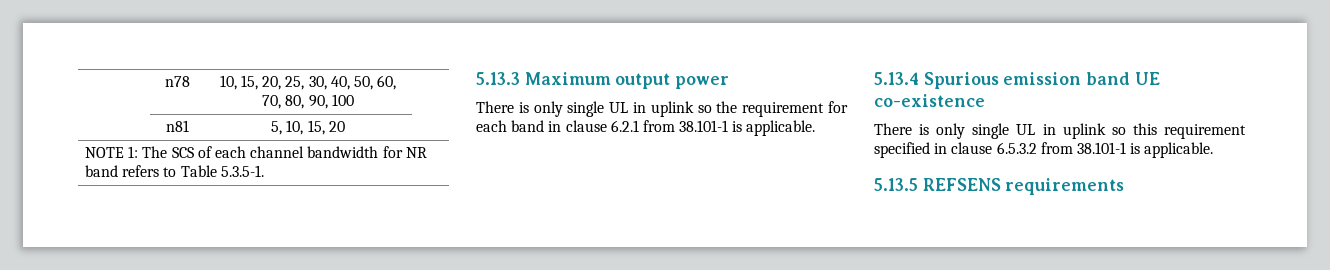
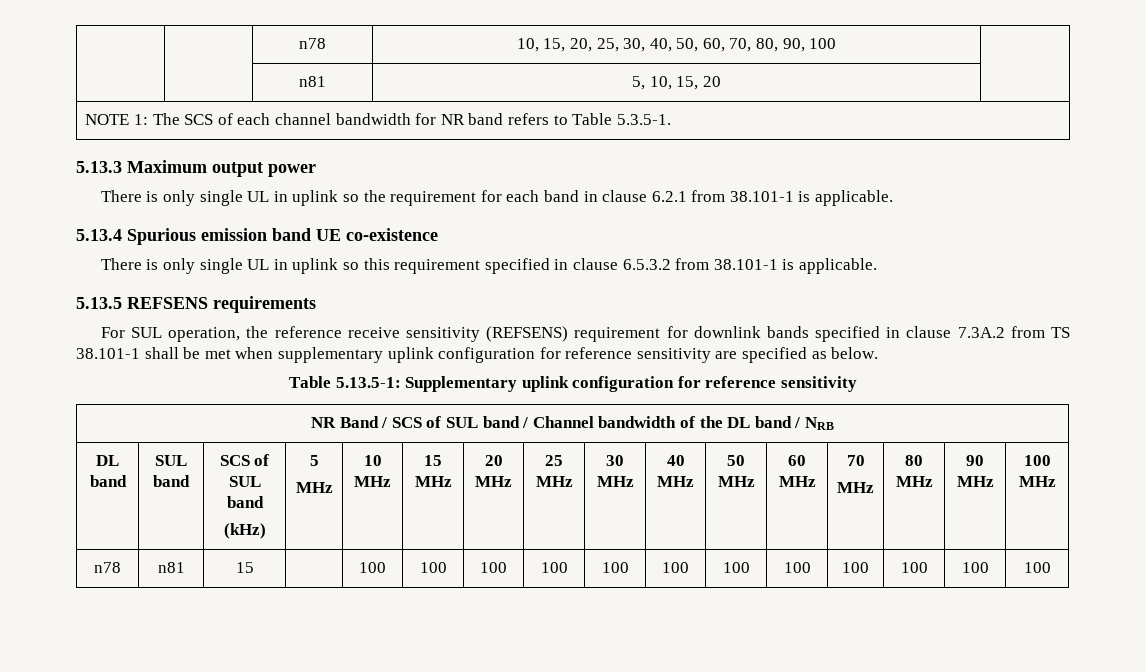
(1125, 186) none -> [100,326,1070,342] [76,347,879,363] [288,376,858,392] [311,416,834,430] [96,455,119,466] [89,475,127,487] [155,455,187,466] [153,475,190,487] [219,454,270,466] [228,476,261,487] [226,496,264,508] [223,523,266,539] [309,455,319,466] [295,482,333,493] [363,455,382,466] [354,476,391,487] [424,455,442,466] [414,476,452,487] [484,455,503,466] [475,476,512,487] [545,455,563,466] [535,476,573,487] [606,455,624,466] [596,476,634,487] [666,455,685,466] [657,476,694,487] [727,455,745,466] [717,476,755,487] [788,455,806,466] [778,476,816,487] [846,455,865,466] [837,482,874,493] [905,455,923,466] [895,476,933,487] [966,455,984,466] [956,476,994,487] [1023,455,1051,466] [1018,476,1056,487] [94,562,121,573] [157,562,185,573] [235,562,254,573] [359,562,386,573] [419,562,447,573] [480,562,507,573] [540,562,568,573] [601,562,629,573] [662,562,689,573] [722,562,750,573] [783,562,811,573] [842,562,869,573] [900,562,928,573] [961,562,989,573] [1023,562,1051,573] // For SUL operation, the reference receive sensitivity (REFSENS) requirement for downlink bands specified in clause 7.3A.2 from TS 38.101-1 shall be met when supplementary uplink configuration for reference sensitivity are specified as below. // Table 5.13.5-1: Supplementary uplink configuration for reference sensitivity // NR Band / SCS of SUL band / Channel bandwidth of the DL band / NRB // DL band | SUL band | SCS of SUL band // (kHz) | 5 // MHz | 10 MHz | 15 MHz | 20 MHz | 25 MHz | 30 MHz | 40 MHz | 50 MHz | 60 MHz | 70 // MHz | 80 MHz | 90 MHz | 100 MHz // n78 | n81 | 15 | | 100 | 100 | 100 | 100 | 100 | 100 | 100 | 100 | 100 | 100 | 100 | 100

